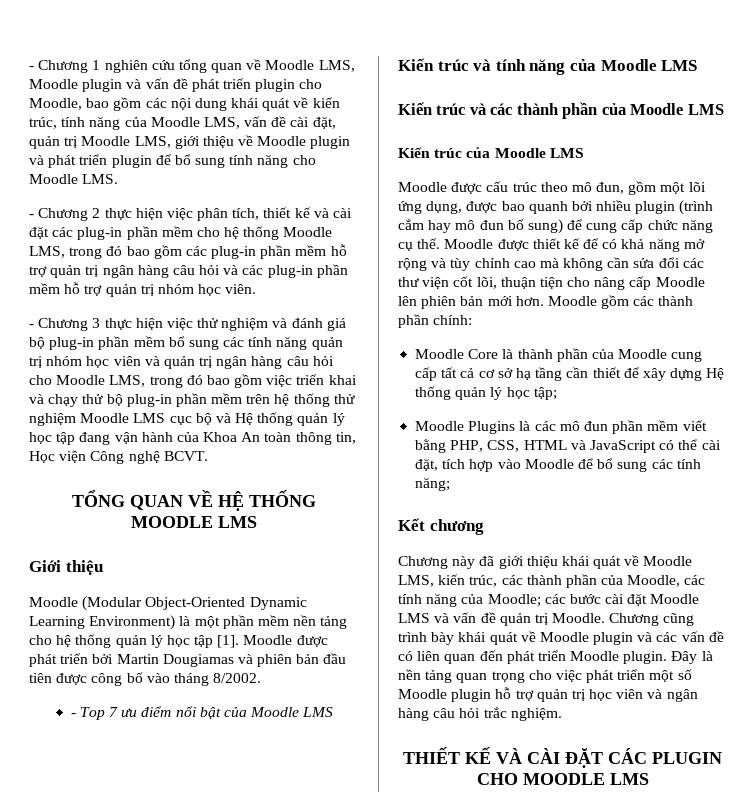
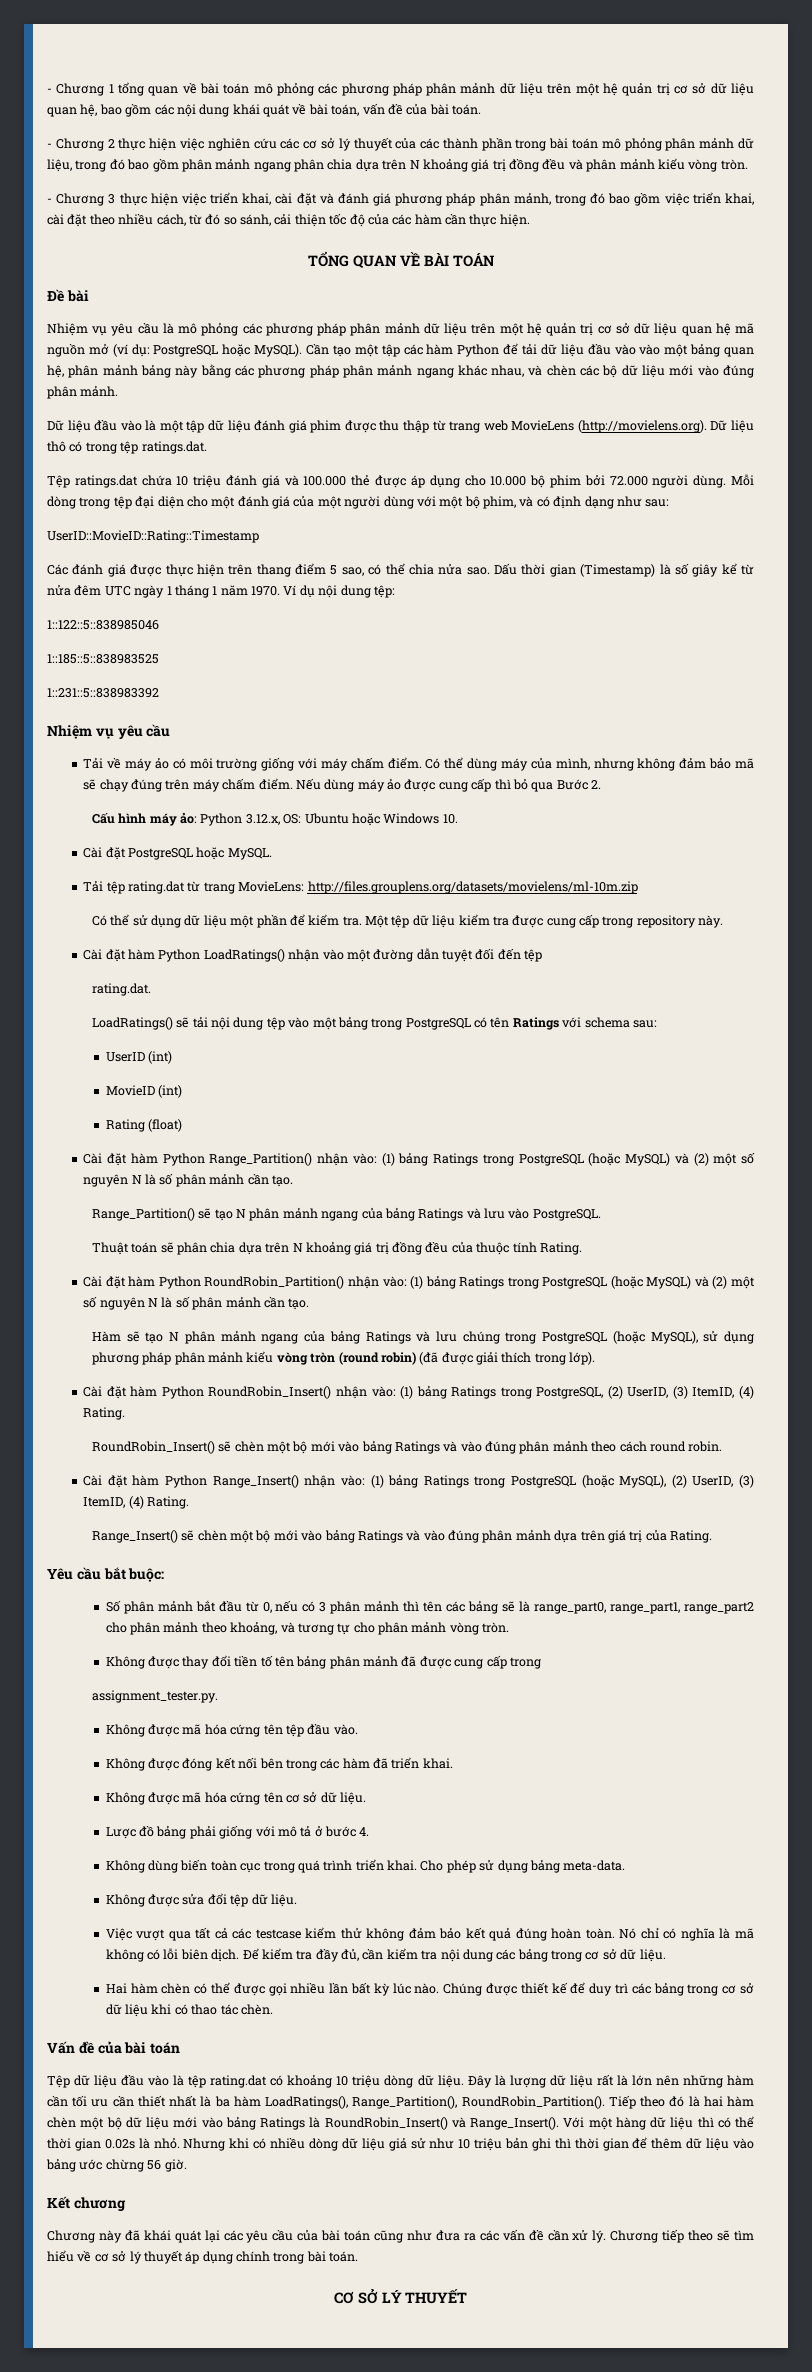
[104,60,175,73] nghiên cứu -> (114, 88) none
[265,60,355,72] [29,78,323,92] [29,98,82,110] Moodle LMS, Moodle plugin và vấn đề phát triển plugin cho Moodle, -> [199,82,755,96] [47,104,98,117] bài toán mô phỏng các phương pháp phân mảnh dữ liệu trên một hệ quản trị cơ sở dữ liệu quan hệ,
[312,97,340,108] [29,116,336,130] [29,135,351,149] [29,154,316,168] [29,174,119,184] kiến trúc, tính năng của Moodle LMS, vấn đề cài đặt, quản trị Moodle LMS, giới thiệu về Moodle plugin và phát triển plugin để bổ sung tính năng cho Moodle LMS. -> [308,103,481,116] bài toán, vấn đề của bài toán.
[197,207,353,221] [29,226,333,240] [29,244,347,259] [29,264,348,278] [29,282,257,297] phân tích, thiết kế và cài đặt các plug-in phần mềm cho hệ thống Moodle LMS, trong đó bao gồm các plug-in phần mềm hỗ trợ quản trị ngân hàng câu hỏi và các plug-in phần mềm hỗ trợ quản trị nhóm học viên. -> [207,137,754,151] [47,158,748,172] nghiên cứu các cơ sở lý thuyết của các thành phần trong bài toán mô phỏng phân mảnh dữ liệu, trong đó bao gồm phân mảnh ngang phân chia dựa trên N khoảng giá trị đồng đều và phân mảnh kiểu vòng tròn.
[197,318,346,331] [29,336,343,350] [29,356,334,369] [29,375,146,387] thử nghiệm và đánh giá bộ plug-in phần mềm bổ sung các tính năng quản trị nhóm học viên và quản trị ngân hàng câu hỏi cho Moodle LMS, -> [210,192,551,206] triển khai, cài đặt và đánh giá phương pháp phân mảnh,
[328,375,357,385] [29,393,355,407] [29,412,345,426] [29,432,356,445] [29,451,208,464] [71,490,316,511] [130,516,257,528] [29,560,103,575] [29,596,307,611] [29,615,348,630] [29,634,328,648] [29,653,347,667] [29,672,262,686] [70,706,334,720] [398,58,698,75] [398,102,724,119] [398,147,584,158] [398,181,706,195] [398,200,714,215] [398,219,713,234] [398,238,705,252] [398,257,704,271] [398,276,705,290] [398,295,694,309] [398,314,473,328] [415,348,703,362] [415,367,725,381] [415,386,557,400] [415,420,707,434] [415,439,721,453] [415,458,701,472] [415,477,451,491] khai và chạy thử bộ plug-in phần mềm trên hệ thống thử nghiệm Moodle LMS cục bộ và Hệ thống quản lý học tập đang vận hành của Khoa An toàn thông tin, Học viện Công nghệ BCVT. // TỔNG QUAN VỀ HỆ THỐNG MOODLE LMS // Giới thiệu // Moodle (Modular Object-Oriented Dynamic Learning Environment) là một phần mềm nền tảng cho hệ thống quản lý học tập [1]. Moodle được phát triển bởi Martin Dougiamas và phiên bản đầu tiên được công bố vào tháng 8/2002. // - Top 7 ưu điểm nổi bật của Moodle LMS // Kiến trúc và tính năng của Moodle LMS // Kiến trúc và các thành phần của Moodle LMS // Kiến trúc của Moodle LMS // Moodle được cấu trúc theo mô đun, gồm một lõi ứng dụng, được bao quanh bởi nhiều plugin (trình cắm hay mô đun bổ sung) để cung cấp chức năng cụ thể. Moodle được thiết kế để có khả năng mở rộng và tùy chỉnh cao mà không cần sửa đổi các thư viện cốt lõi, thuận tiện cho nâng cấp Moodle lên phiên bản mới hơn. Moodle gồm các thành phần chính: // Moodle Core là thành phần của Moodle cung cấp tất cả cơ sở hạ tầng cần thiết để xây dựng Hệ thống quản lý học tập; // Moodle Plugins là các mô đun phần mềm viết bằng PHP, CSS, HTML và JavaScript có thể cài đặt, tích hợp vào Moodle để bổ sung các tính năng; -> [724,193,754,205] [47,213,530,227] [307,251,495,268] [47,289,89,302] [47,322,755,336] [47,343,754,357] [47,364,755,378] [47,385,119,399] [47,419,754,433] [47,441,207,454] [47,474,754,488] [47,495,670,509] [47,530,259,543] [47,563,754,577] [47,584,395,598] [47,620,159,630] [47,654,159,664] [47,688,159,698] [47,724,171,739] [83,757,754,771] [83,778,601,792] [91,812,458,826] [83,847,272,860] [83,880,638,894] [91,914,724,928] [83,948,543,962] [91,983,151,996] [91,1016,657,1030] [105,1051,173,1064] [105,1085,183,1098] [105,1119,183,1132] [83,1152,756,1166] [83,1173,293,1187] [91,1207,601,1221] [91,1241,582,1255] [83,1275,755,1289] [83,1296,310,1310] [91,1330,754,1344] [91,1351,596,1365] [83,1385,754,1399] [83,1407,126,1420] [91,1440,723,1454] [83,1474,754,1488] [83,1496,189,1509] [91,1529,713,1543] [47,1567,165,1582] [105,1600,754,1614] [105,1621,510,1635] [105,1655,541,1669] [91,1690,218,1703] [105,1723,358,1737] [105,1757,453,1771] [105,1791,367,1805] [105,1825,370,1839] [105,1859,626,1873] [105,1893,297,1907] [105,1927,755,1941] [105,1948,666,1962] [105,1982,754,1996] [105,2004,273,2017] [47,2041,181,2054] [47,2074,754,2088] [47,2095,755,2109] [47,2116,754,2130] [47,2137,754,2151] [46,2158,187,2172] khai, cài đặt theo nhiều cách, từ đó so sánh, cải thiện tốc độ của các hàm cần thực hiện. // TỔNG QUAN VỀ BÀI TOÁN // Đề bài // Nhiệm vụ yêu cầu là mô phỏng các phương pháp phân mảnh dữ liệu trên một hệ quản trị cơ sở dữ liệu quan hệ mã nguồn mở (ví dụ: PostgreSQL hoặc MySQL). Cần tạo một tập các hàm Python để tải dữ liệu đầu vào vào một bảng quan hệ, phân mảnh bảng này bằng các phương pháp phân mảnh ngang khác nhau, và chèn các bộ dữ liệu mới vào đúng phân mảnh. // Dữ liệu đầu vào là một tập dữ liệu đánh giá phim được thu thập từ trang web MovieLens (http://movielens.org). Dữ liệu thô có trong tệp ratings.dat. // Tệp ratings.dat chứa 10 triệu đánh giá và 100.000 thẻ được áp dụng cho 10.000 bộ phim bởi 72.000 người dùng. Mỗi dòng trong tệp đại diện cho một đánh giá của một người dùng với một bộ phim, và có định dạng như sau: // UserID::MovieID::Rating::Timestamp // Các đánh giá được thực hiện trên thang điểm 5 sao, có thể chia nửa sao. Dấu thời gian (Timestamp) là số giây kể từ nửa đêm UTC ngày 1 tháng 1 năm 1970. Ví dụ nội dung tệp: // 1::122::5::838985046 // 1::185::5::838983525 // 1::231::5::838983392 // Nhiệm vụ yêu cầu // Tải về máy ảo có môi trường giống với máy chấm điểm. Có thể dùng máy của mình, nhưng không đảm bảo mã sẽ chạy đúng trên máy chấm điểm. Nếu dùng máy ảo được cung cấp thì bỏ qua Bước 2. // Cấu hình máy ảo: Python 3.12.x, OS: Ubuntu hoặc Windows 10. // Cài đặt PostgreSQL hoặc MySQL. // Tải tệp rating.dat từ trang MovieLens: http://files.grouplens.org/datasets/movielens/ml-10m.zip // Có thể sử dụng dữ liệu một phần để kiểm tra. Một tệp dữ liệu kiểm tra được cung cấp trong repository này. // Cài đặt hàm Python LoadRatings() nhận vào một đường dẫn tuyệt đối đến tệp // rating.dat. // LoadRatings() sẽ tải nội dung tệp vào một bảng trong PostgreSQL có tên Ratings với schema sau: // UserID (int) // MovieID (int) // Rating (float) // Cài đặt hàm Python Range_Partition() nhận vào: (1) bảng Ratings trong PostgreSQL (hoặc MySQL) và (2) một số nguyên N là số phân mảnh cần tạo. // Range_Partition() sẽ tạo N phân mảnh ngang của bảng Ratings và lưu vào PostgreSQL. // Thuật toán sẽ phân chia dựa trên N khoảng giá trị đồng đều của thuộc tính Rating. // Cài đặt hàm Python RoundRobin_Partition() nhận vào: (1) bảng Ratings trong PostgreSQL (hoặc MySQL) và (2) một số nguyên N là số phân mảnh cần tạo. // Hàm sẽ tạo N phân mảnh ngang của bảng Ratings và lưu chúng trong PostgreSQL (hoặc MySQL), sử dụng phương pháp phân mảnh kiểu vòng tròn (round robin) (đã được giải thích trong lớp). // Cài đặt hàm Python RoundRobin_Insert() nhận vào: (1) bảng Ratings trong PostgreSQL, (2) UserID, (3) ItemID, (4) Rating. // RoundRobin_Insert() sẽ chèn một bộ mới vào bảng Ratings và vào đúng phân mảnh theo cách round robin. // Cài đặt hàm Python Range_Insert() nhận vào: (1) bảng Ratings trong PostgreSQL (hoặc MySQL), (2) UserID, (3) ItemID, (4) Rating. // Range_Insert() sẽ chèn một bộ mới vào bảng Ratings và vào đúng phân mảnh dựa trên giá trị của Rating. // Yêu cầu bắt buộc: // Số phân mảnh bắt đầu từ 0, nếu có 3 phân mảnh thì tên các bảng sẽ là range_part0, range_part1, range_part2 cho phân mảnh theo khoảng, và tương tự cho phân mảnh vòng tròn. // Không được thay đổi tiền tố tên bảng phân mảnh đã được cung cấp trong // assignment_tester.py. // Không được mã hóa cứng tên tệp đầu vào. // Không được đóng kết nối bên trong các hàm đã triển khai. // Không được mã hóa cứng tên cơ sở dữ liệu. // Lược đồ bảng phải giống với mô tả ở bước 4. // Không dùng biến toàn cục trong quá trình triển khai. Cho phép sử dụng bảng meta-data. // Không được sửa đổi tệp dữ liệu. // Việc vượt qua tất cả các testcase kiểm thử không đảm bảo kết quả đúng hoàn toàn. Nó chỉ có nghĩa là mã không có lỗi biên dịch. Để kiểm tra đầy đủ, cần kiểm tra nội dung các bảng trong cơ sở dữ liệu. // Hai hàm chèn có thể được gọi nhiều lần bất kỳ lúc nào. Chúng được thiết kế để duy trì các bảng trong cơ sở dữ liệu khi có thao tác chèn. // Vấn đề của bài toán // Tệp dữ liệu đầu vào là tệp rating.dat có khoảng 10 triệu dòng dữ liệu. Đây là lượng dữ liệu rất là lớn nên những hàm cần tối ưu cần thiết nhất là ba hàm LoadRatings(), Range_Partition(), RoundRobin_Partition(). Tiếp theo đó là hai hàm chèn một bộ dữ liệu mới vào bảng Ratings là RoundRobin_Insert() và Range_Insert(). Với một hàng dữ liệu thì có thể thời gian 0.02s là nhỏ. Nhưng khi có nhiều dòng dữ liệu giả sử như 10 triệu bản ghi thì thời gian để thêm dữ liệu vào bảng ước chừng 56 giờ.
[498,555,693,569] [398,574,706,588] [398,593,700,607] [398,612,695,626] [398,631,724,645] [398,650,713,664] [398,669,692,683] [398,687,698,702] [398,707,562,721] [403,747,722,768] [476,773,649,785] giới thiệu khái quát về Moodle LMS, kiến trúc, các thành phần của Moodle, các tính năng của Moodle; các bước cài đặt Moodle LMS và vấn đề quản trị Moodle. Chương cũng trình bày khái quát về Moodle plugin và các vấn đề có liên quan đến phát triển Moodle plugin. Đây là nền tảng quan trọng cho việc phát triển một số Moodle plugin hỗ trợ quản trị học viên và ngân hàng câu hỏi trắc nghiệm. // THIẾT KẾ VÀ CÀI ĐẶT CÁC PLUGIN CHO MOODLE LMS -> [143,2229,754,2243] [47,2250,359,2264] [334,2288,467,2304] khái quát lại các yêu cầu của bài toán cũng như đưa ra các vấn đề cần xử lý. Chương tiếp theo sẽ tìm hiểu về cơ sở lý thuyết áp dụng chính trong bài toán. // CƠ SỞ LÝ THUYẾT

